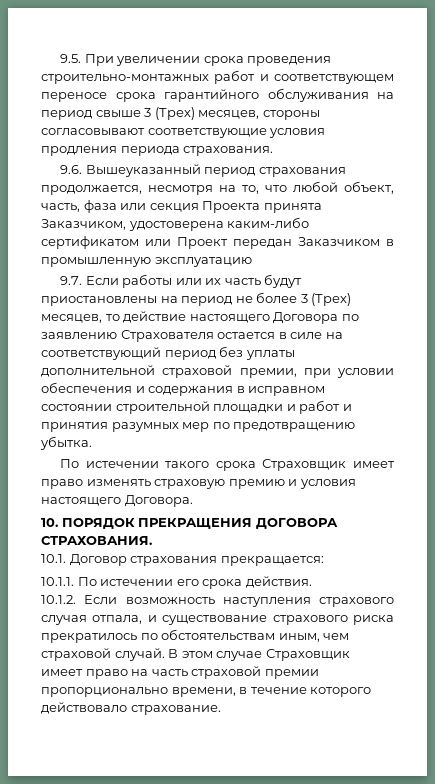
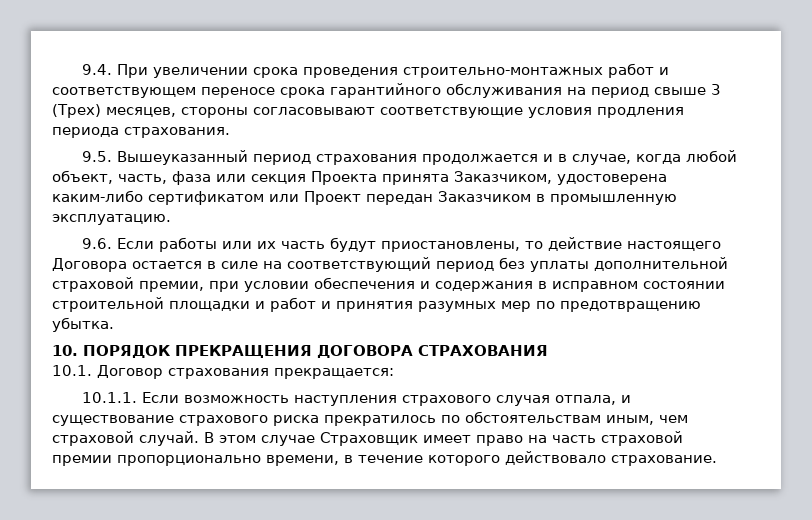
[60,54,82,63] 9.5. -> [81,64,112,75] 9.4.
[60,165,83,174] 9.6. -> [81,151,112,162] 9.5.
[41,185,287,195] продолжается, несмотря на то, что -> [421,154,681,165] продолжается и в случае, когда
[154,257,252,267] [60,276,83,285] эксплуатацию // 9.7. -> [52,214,171,225] [81,238,112,249] эксплуатацию. // 9.6.
[41,292,352,306] [41,314,102,323] приостановлены на период не более 3 (Трех) месяцев, -> [380,241,520,252] приостановлены,
[341,314,359,321] [41,330,214,342] по заявлению Страхователя -> (127, 265) none
[60,459,396,471] [41,479,356,489] [41,495,193,507] // По истечении такого срока Страховщик имеет право изменять страховую премию и условия настоящего Договора. -> (114, 324) none
[41,536,152,545] СТРАХОВАНИЯ. -> [418,345,548,356] СТРАХОВАНИЯ
[77,576,312,589] [41,595,76,604] По истечении его срока действия. // 10.1.2. -> (137, 397) none

